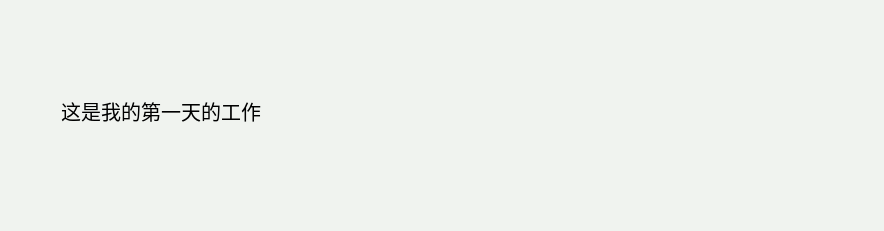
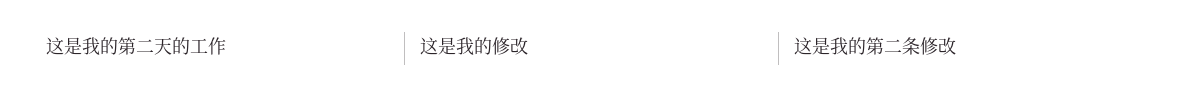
[61,102,181,122] 这是我的第一 -> [46,37,154,55] 这是我的第二
(261, 112) none -> [420,37,528,55] [794,37,956,55] // 这是我的修改 // 这是我的第二条修改

